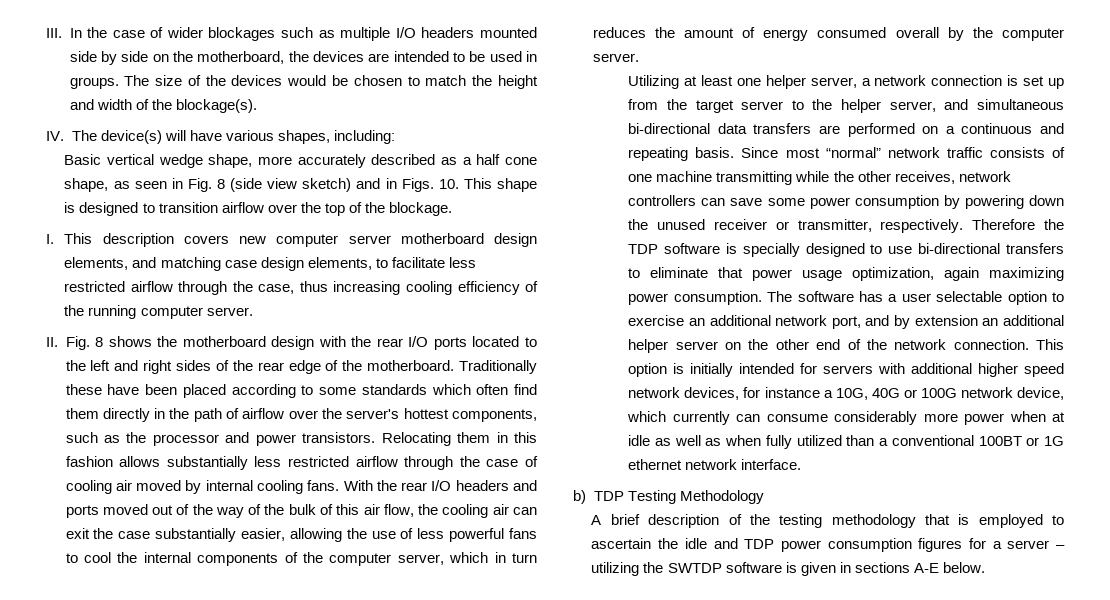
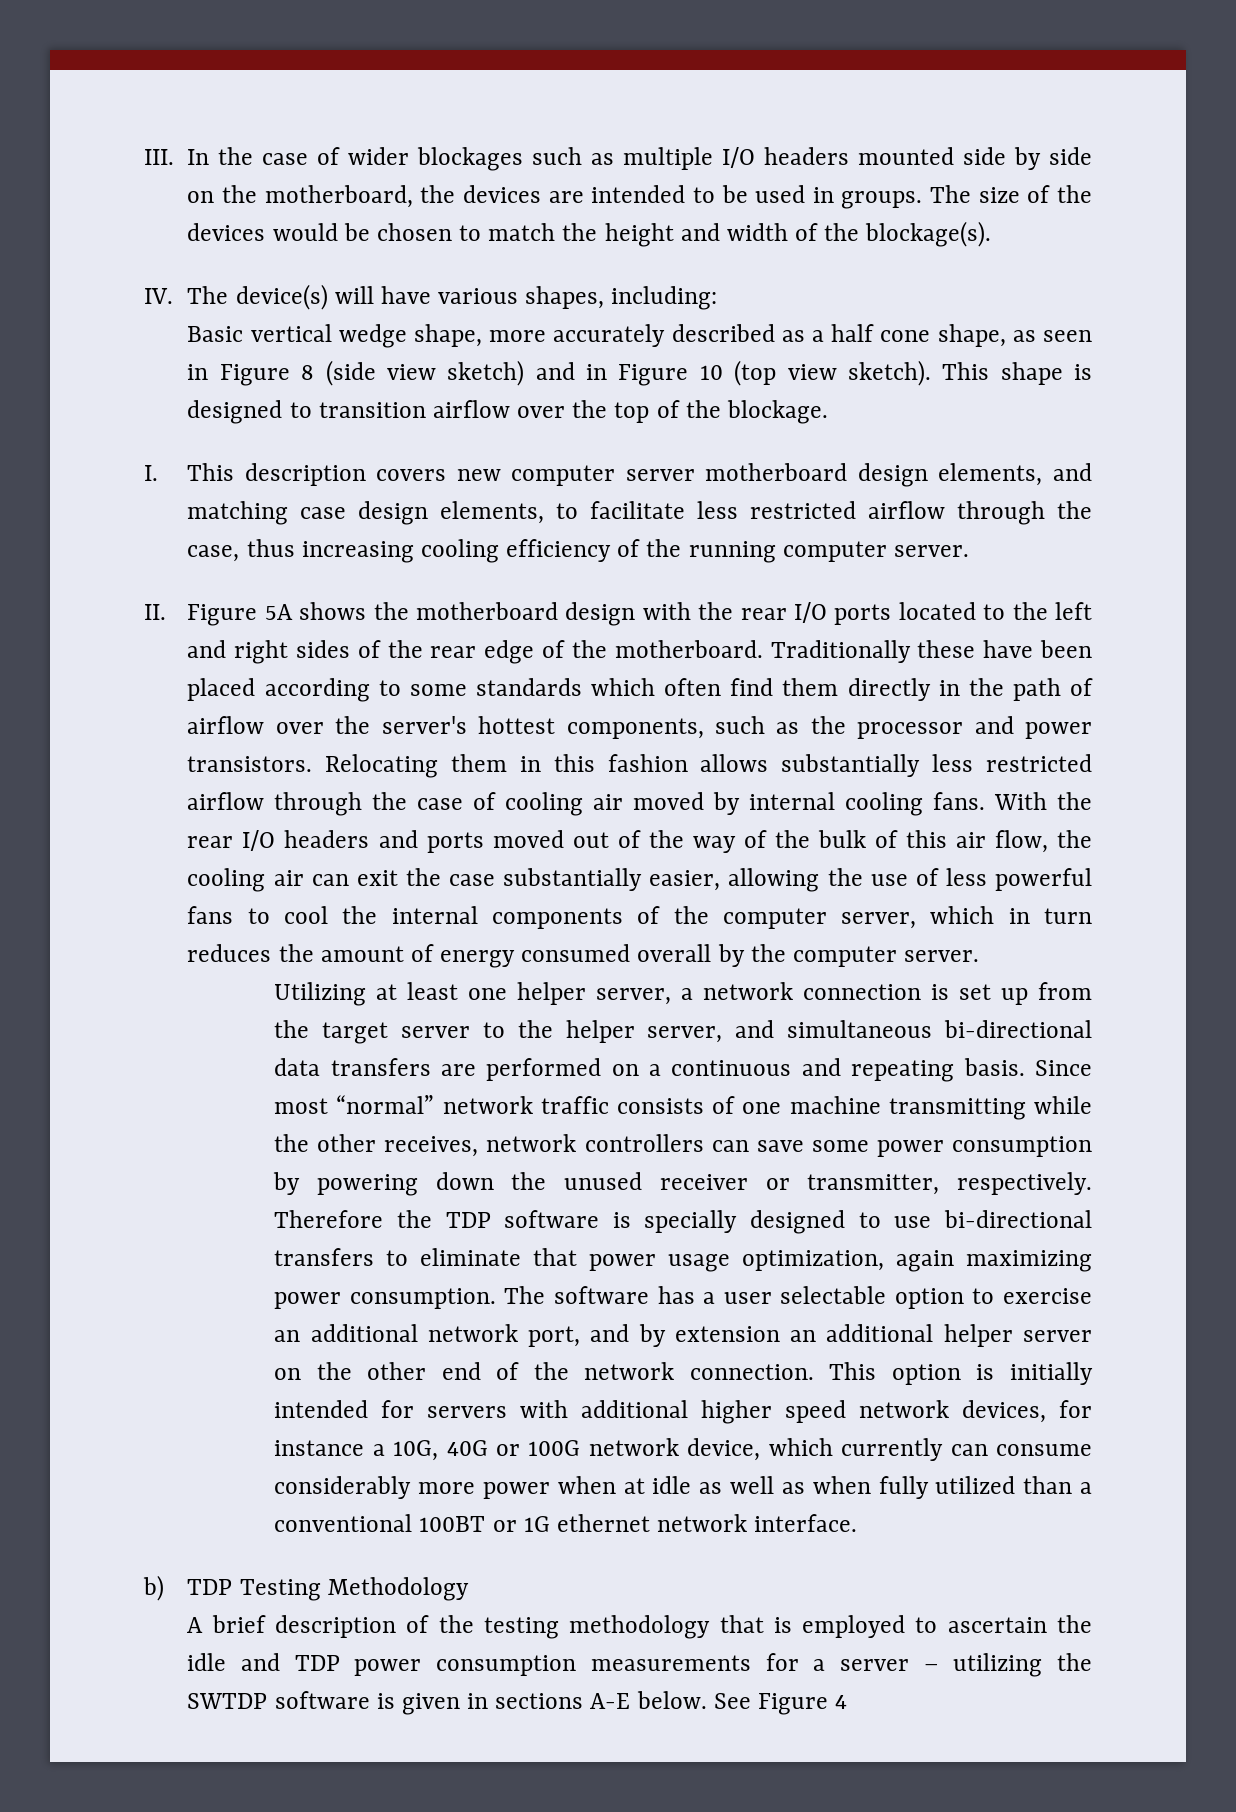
[187,178,212,192] Fig. -> [219,364,290,386] Figure
[401,178,459,192] Figs. 10. -> [618,360,931,386] Figure 10 (top view sketch).
[65,336,104,350] Fig. 8 -> [187,604,293,626] Figure 5A
[918,538,963,552] figures -> [590,1655,751,1671] measurements
(985, 567) none -> [713,1693,847,1715] See Figure 4

